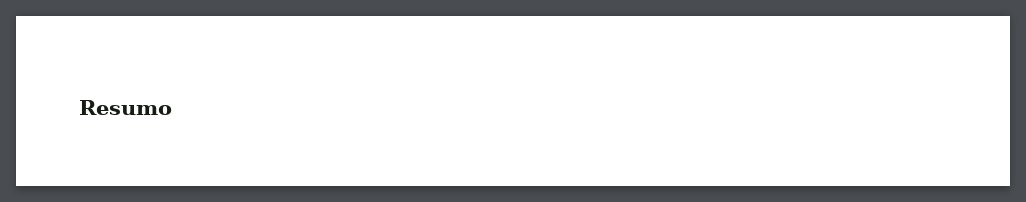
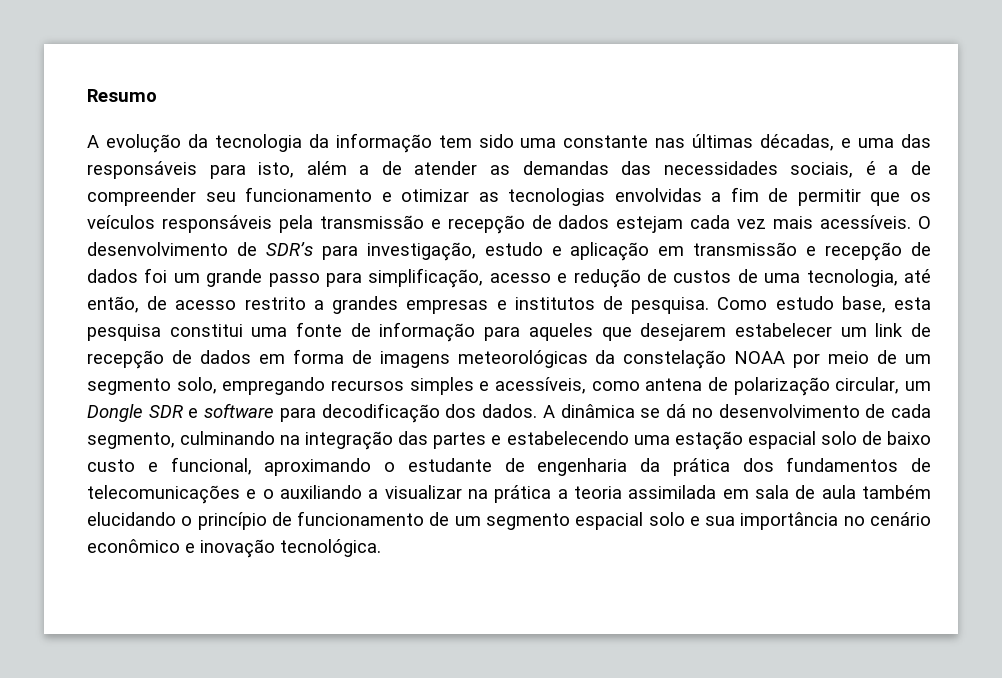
(172, 107) none -> [87,133,931,153] [87,161,931,179] [87,187,932,206] [87,215,931,234] [87,242,931,261] [87,268,931,288] [87,296,931,314] [87,322,932,342] [87,349,932,369] [87,377,931,396] [87,403,932,423] [87,431,932,450] [87,457,931,476] [87,485,932,504] [87,511,932,530] [87,539,381,558] // A evolução da tecnologia da informação tem sido uma constante nas últimas décadas, e uma das responsáveis para isto, além a de atender as demandas das necessidades sociais, é a de compreender seu funcionamento e otimizar as tecnologias envolvidas a fim de permitir que os veículos responsáveis pela transmissão e recepção de dados estejam cada vez mais acessíveis. O desenvolvimento de SDR’s para investigação, estudo e aplicação em transmissão e recepção de dados foi um grande passo para simplificação, acesso e redução de custos de uma tecnologia, até então, de acesso restrito a grandes empresas e institutos de pesquisa. Como estudo base, esta pesquisa constitui uma fonte de informação para aqueles que desejarem estabelecer um link de recepção de dados em forma de imagens meteorológicas da constelação NOAA por meio de um segmento solo, empregando recursos simples e acessíveis, como antena de polarização circular, um Dongle SDR e software para decodificação dos dados. A dinâmica se dá no desenvolvimento de cada segmento, culminando na integração das partes e estabelecendo uma estação espacial solo de baixo custo e funcional, aproximando o estudante de engenharia da prática dos fundamentos de telecomunicações e o auxiliando a visualizar na prática a teoria assimilada em sala de aula também elucidando o princípio de funcionamento de um segmento espacial solo e sua importância no cenário econômico e inovação tecnológica.

